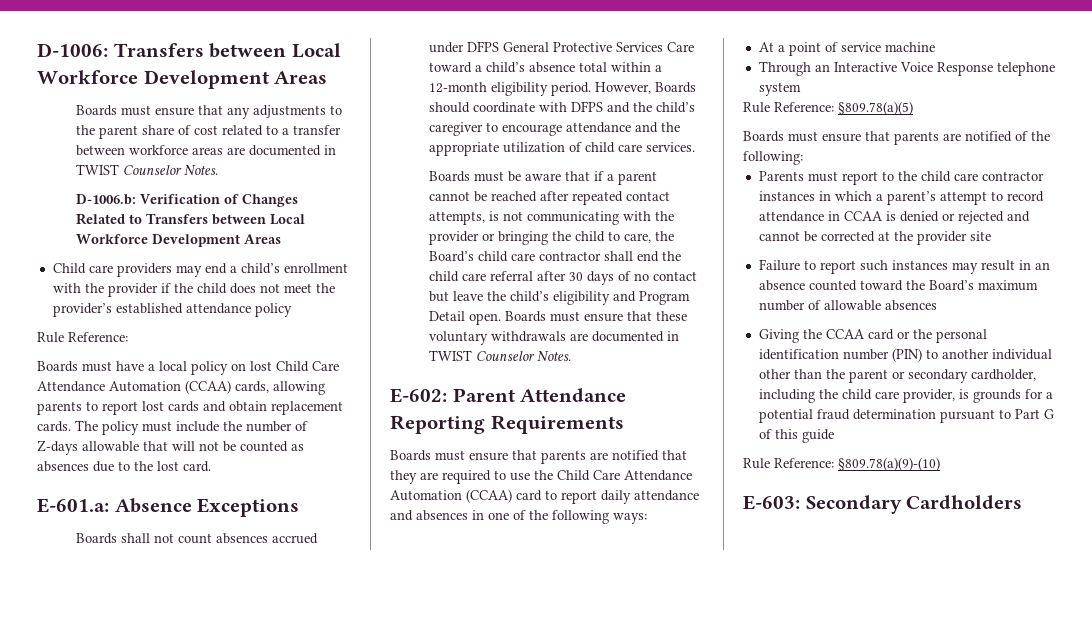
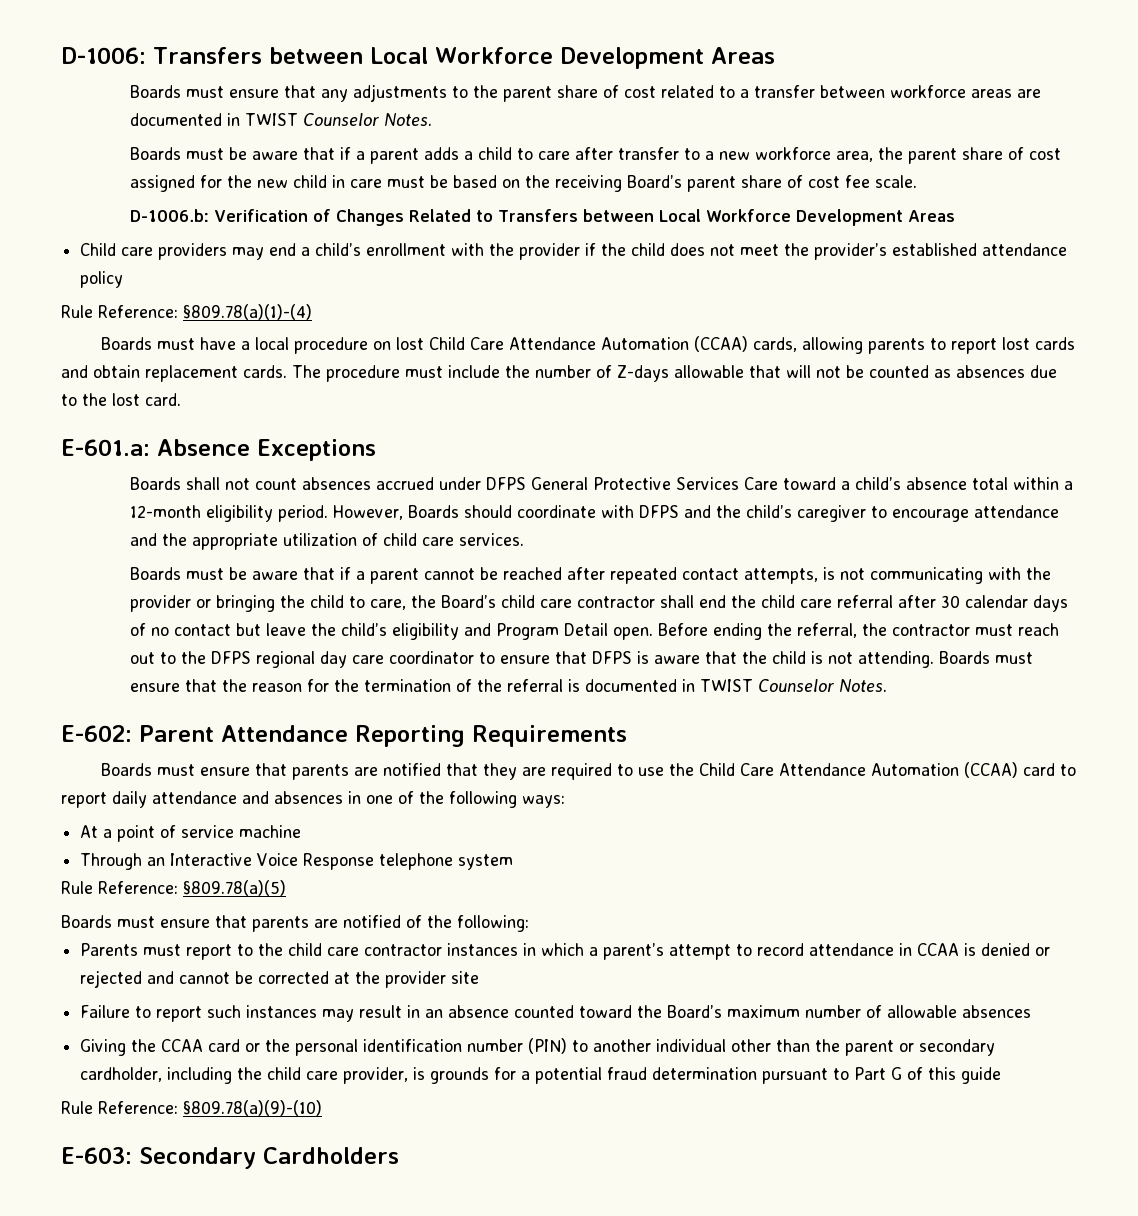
(219, 170) none -> [129,147,1061,164] [129,175,917,192] // Boards must be aware that if a parent adds a child to care after transfer to a new workforce area, the parent share of cost assigned for the new child in care must be based on the receiving Board’s parent share of cost fee scale.
(128, 337) none -> [183,304,312,320] §809.78(a)(1)-(4)
[191,361,228,375] policy -> [293,337,368,354] procedure
[102,421,139,435] policy -> [326,365,400,382] procedure
(584, 276) none -> [964,595,1028,608] calendar
[505,311,688,322] [429,331,589,345] Boards must ensure that these voluntary withdrawals are -> [657,623,1059,640] [129,651,1033,668] [129,679,580,692] Before ending the referral, the contractor must reach out to the DFPS regional day care coordinator to ensure that DFPS is aware that the child is not attending. Boards must ensure that the reason for the termination of the referral is

